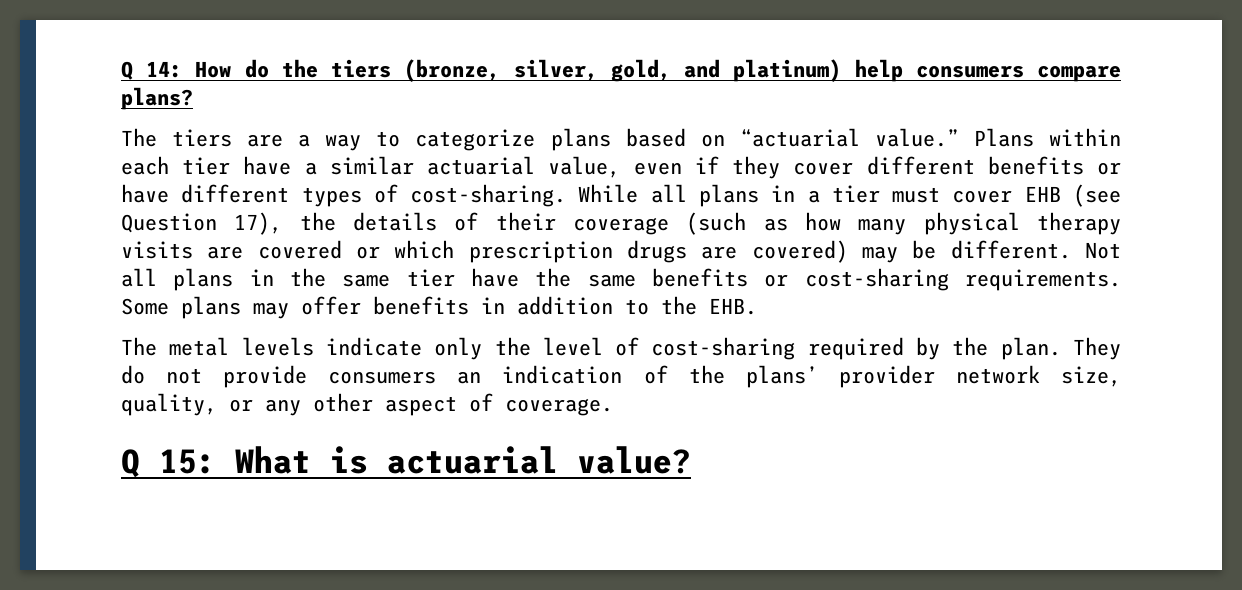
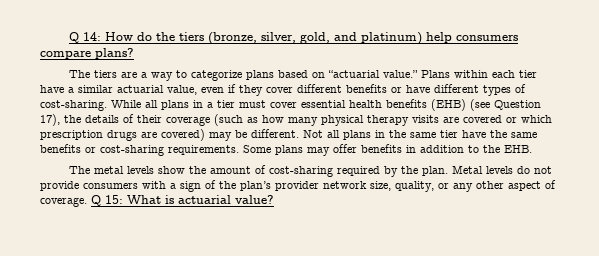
[1024,186,1061,202] EHB -> [301,99,466,111] essential health benefits (EHB)
[325,337,603,360] indicate only the level -> [158,166,252,174] show the amount
[1072,337,1121,360] They -> [452,165,514,174] Metal levels
[457,365,623,384] an indication -> [142,181,201,192] with a sign
[745,365,818,388] plans’ -> [240,181,271,191] plan’s
(613, 407) // -> (87, 202) none

